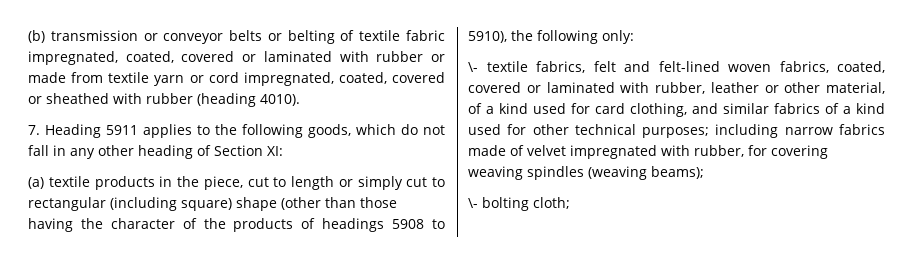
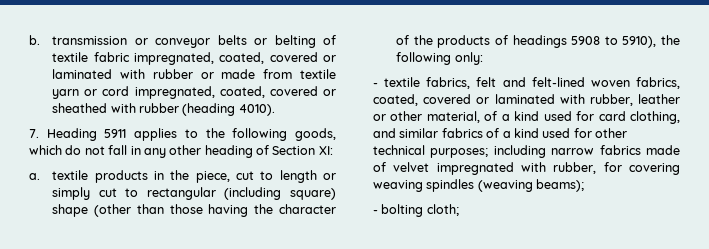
[28,30,45,43] (b) -> [29,35,40,45] b.
[28,177,44,189] (a) -> [29,173,40,180] a.
[468,62,478,72] \- -> [373,83,378,87] -
[468,198,478,208] \- -> [373,210,378,214] -

